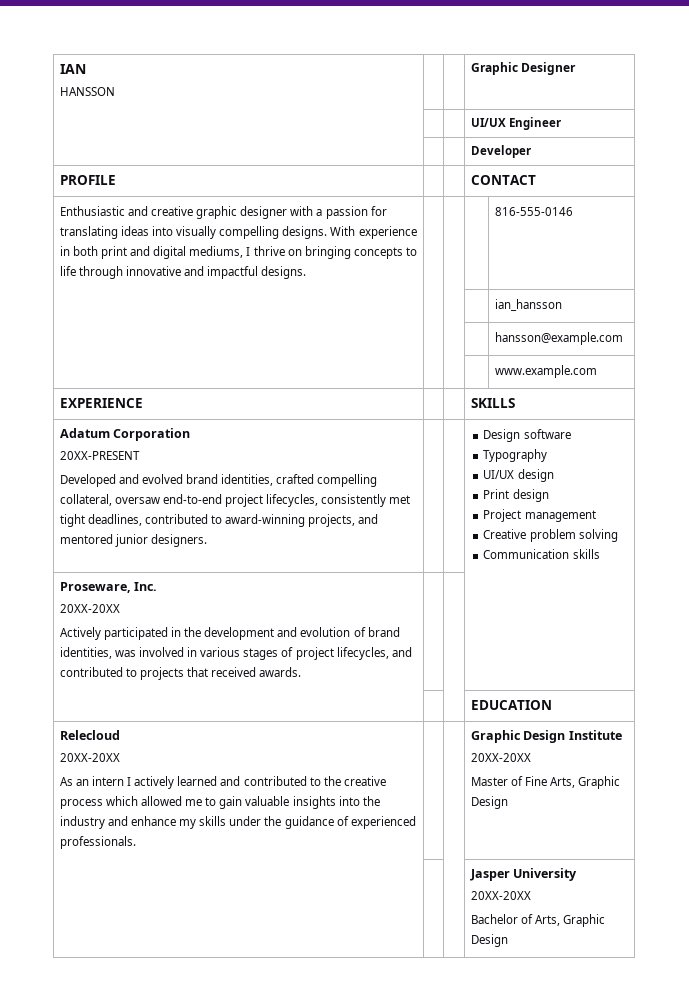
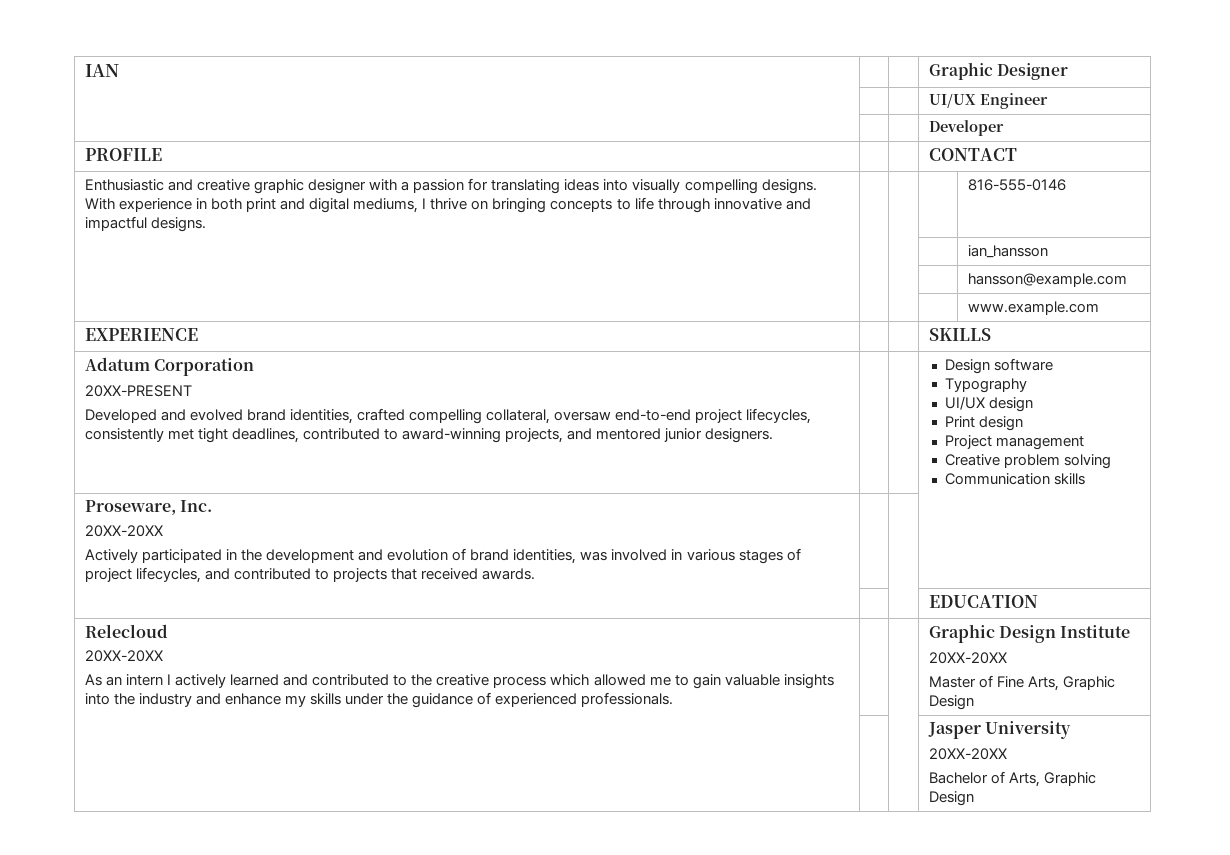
[59,87,115,96] // HANSSON -> (119, 70) none

